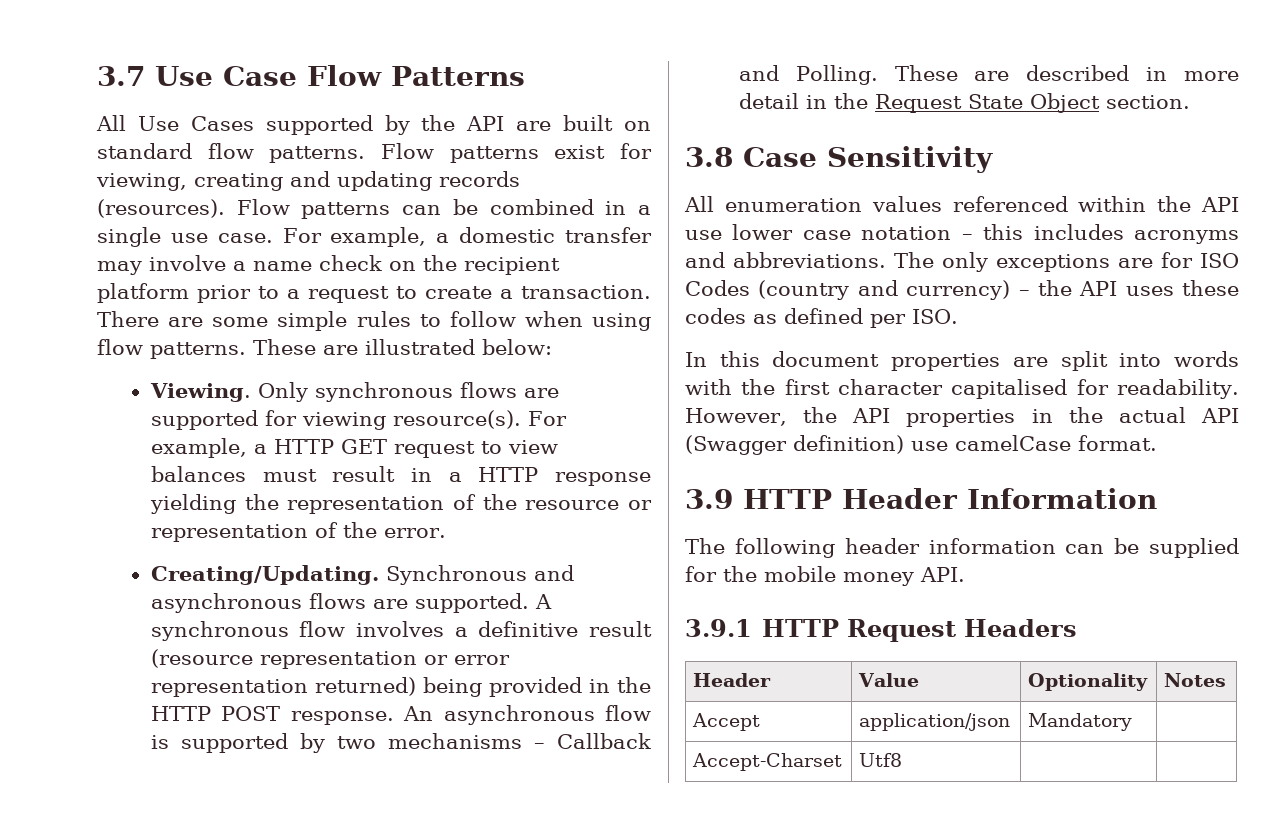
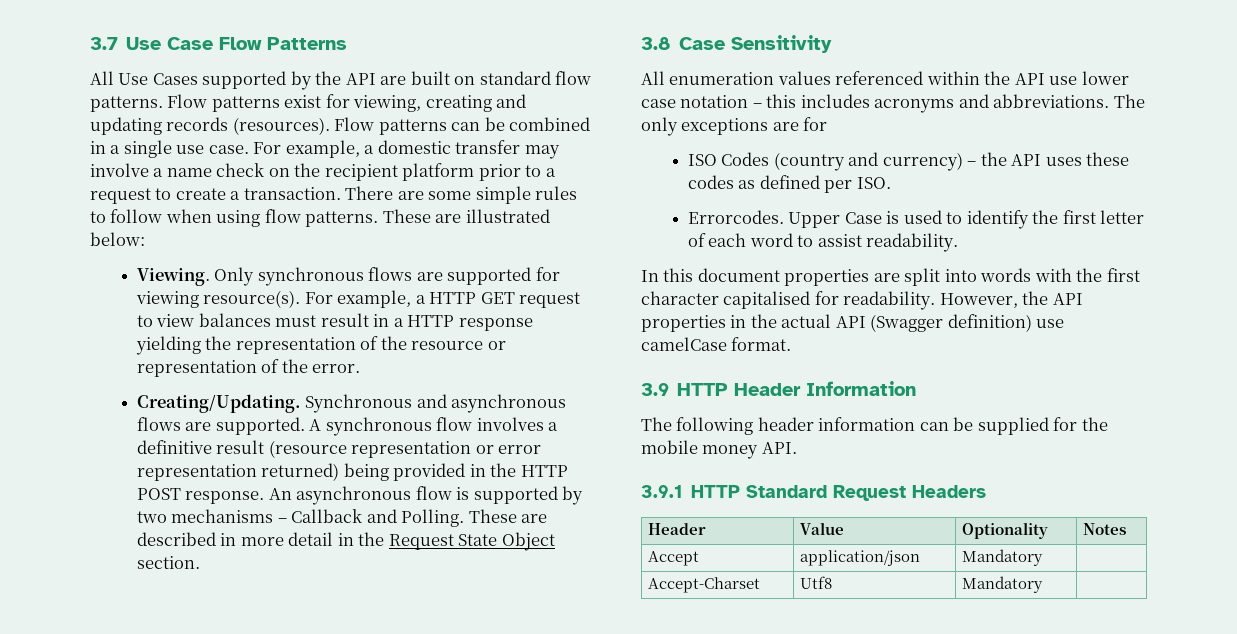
(1193, 260) none -> (828, 124) //
(958, 316) none -> [687,210,1145,229] [687,233,959,252] // Errorcodes. Upper Case is used to identify the first letter of each word to assist readability.
(840, 628) none -> [746,485,828,498] Standard
(903, 760) none -> [961,576,1043,593] Mandatory

